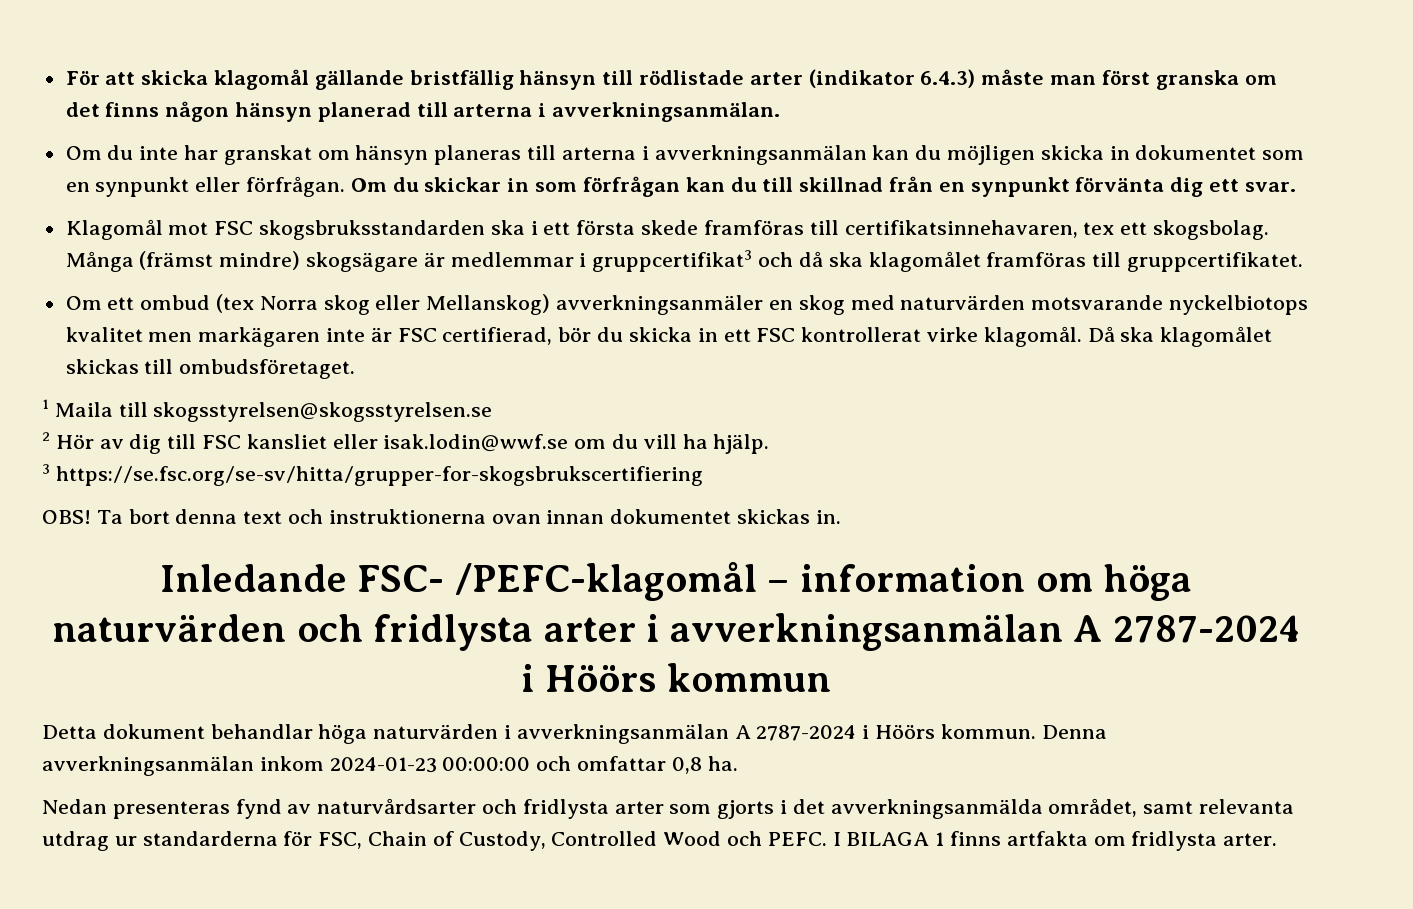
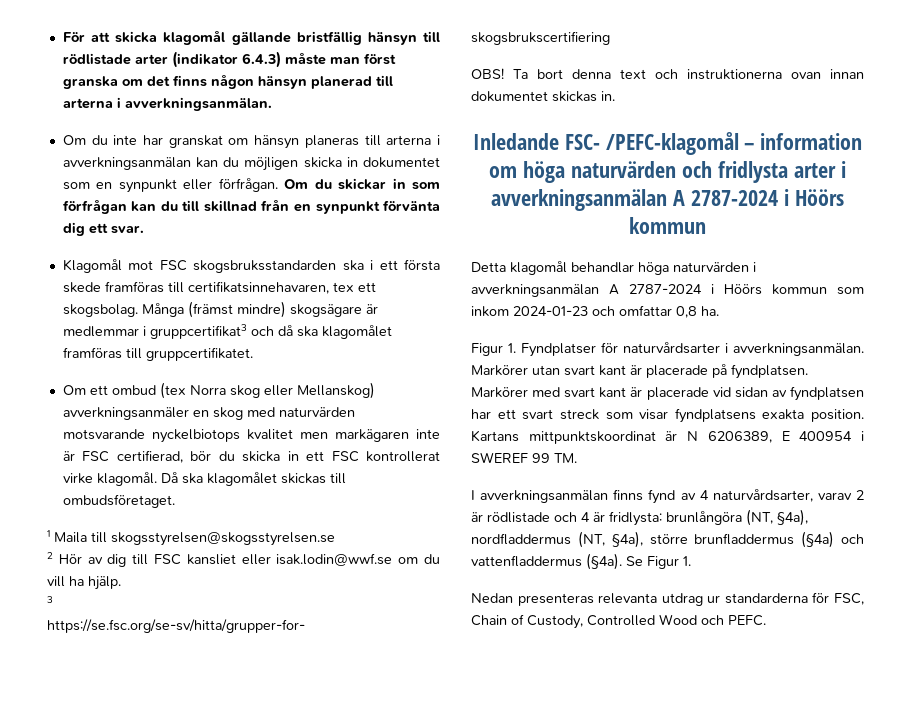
[102,724,205,739] dokument -> [510,261,567,275] klagomål
[940,724,1107,739] [42,756,254,776] kommun. Denna avverkningsanmälan -> [772,284,864,295] kommun som
[442,757,531,771] 00:00:00 -> (588, 311) none
[42,798,1194,819] Nedan presenteras fynd av naturvårdsarter och fridlysta arter som gjorts i det avverkningsanmälda området, samt -> [471,342,864,357] [471,364,808,379] [471,386,864,401] [471,408,864,423] [471,430,864,444] [471,452,577,463] [471,489,864,504] [471,509,808,526] [471,531,864,548] [471,553,691,570] [471,593,594,606] Figur 1. Fyndplatser för naturvårdsarter i avverkningsanmälan. Markörer utan svart kant är placerade på fyndplatsen. Markörer med svart kant är placerade vid sidan av fyndplatsen har ett svart streck som visar fyndplatsens exakta position. Kartans mittpunktskoordinat är N 6206389, E 400954 i SWEREF 99 TM. // I avverkningsanmälan finns fynd av 4 naturvårdsarter, varav 2 är rödlistade och 4 är fridlysta: brunlångöra (NT, §4a), nordfladdermus (NT, §4a), större brunfladdermus (§4a) och vattenfladdermus (§4a). Se Figur 1. // Nedan presenteras
[832,831,1278,851] I BILAGA 1 finns artfakta om fridlysta arter. -> (766, 620) none

